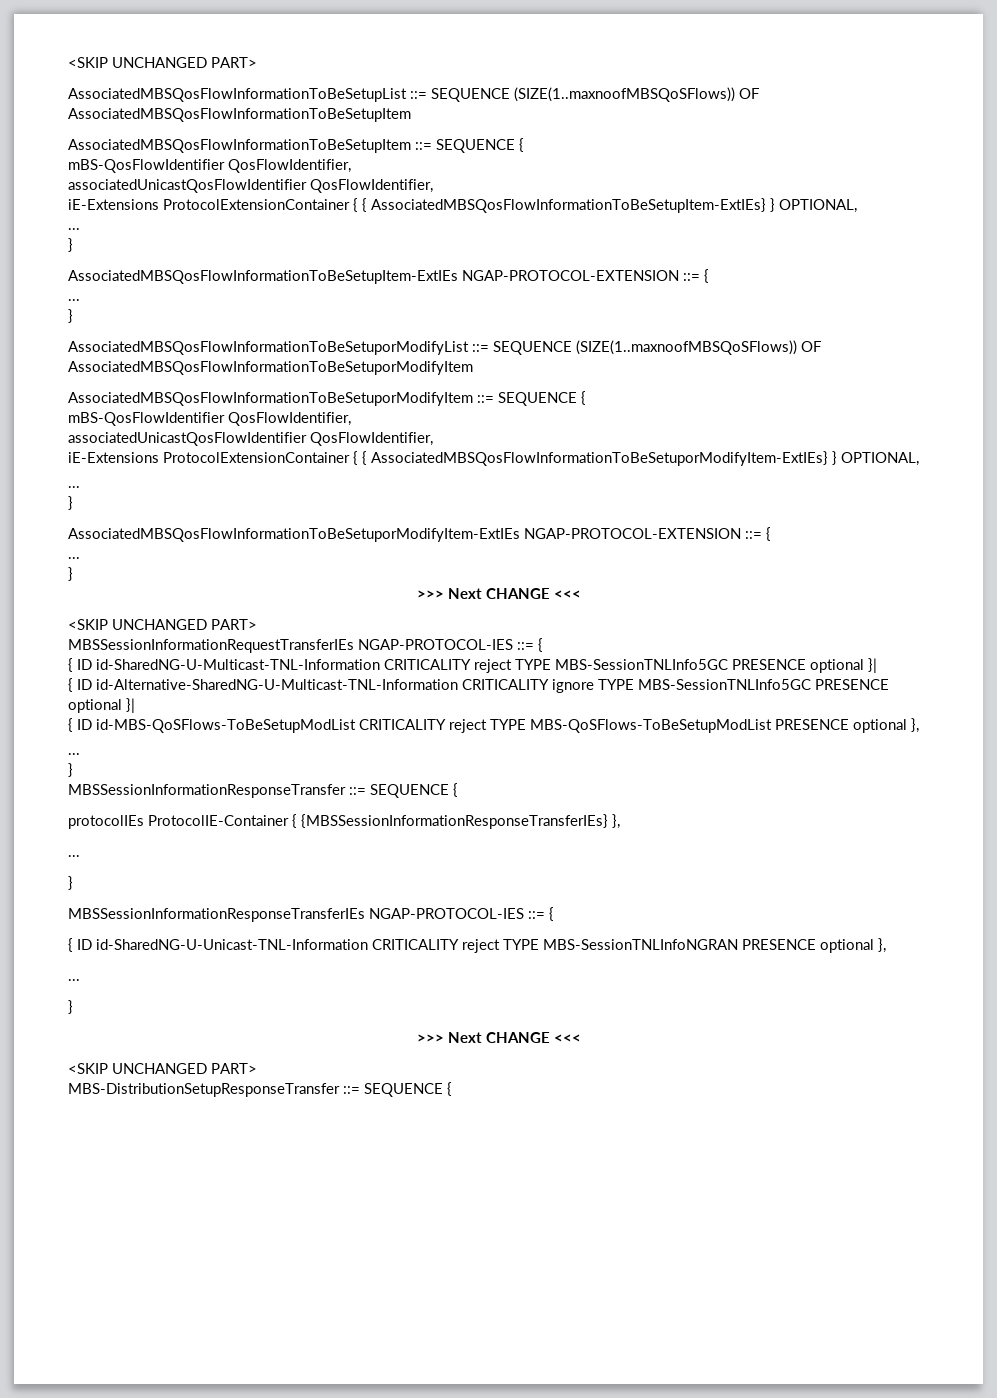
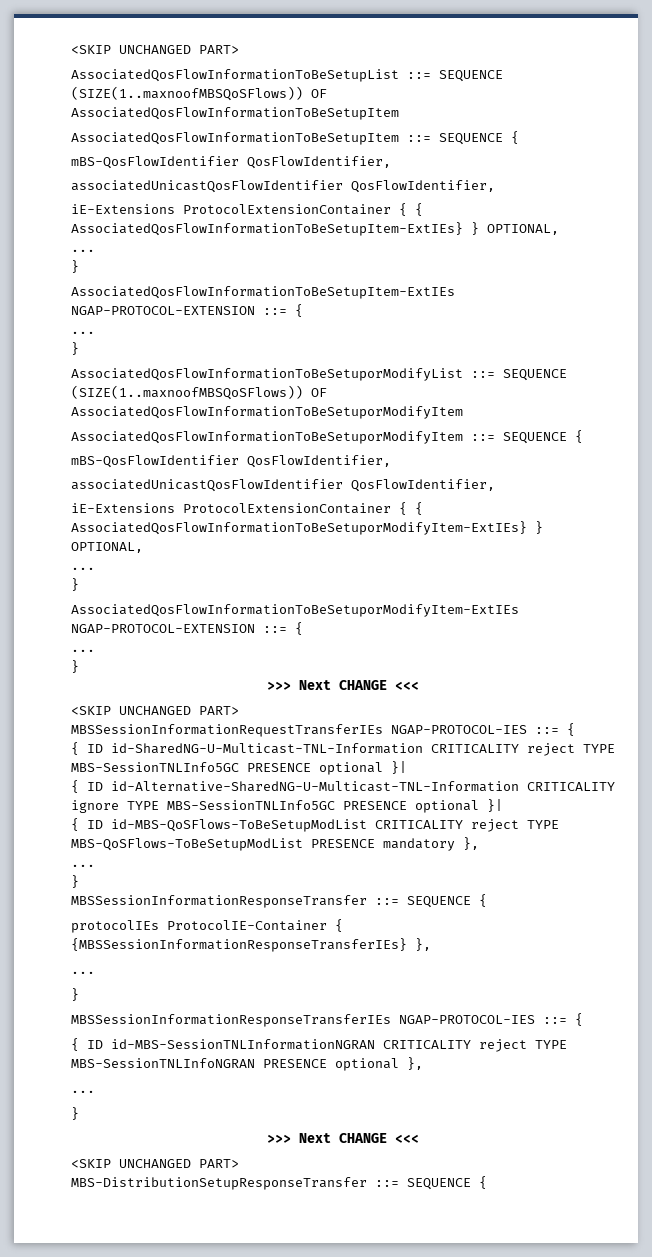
[68,57,257,68] [68,87,759,102] [68,108,411,122] [68,139,411,153] <SKIP UNCHANGED PART> // AssociatedMBSQosFlowInformationToBeSetupList ::= SEQUENCE (SIZE(1..maxnoofMBSQoSFlows)) OF AssociatedMBSQosFlowInformationToBeSetupItem // AssociatedMBSQosFlowInformationToBeSetupItem -> [71,45,239,54] [71,69,503,82] [71,86,327,101] [71,107,399,120] [71,132,399,145] <SKIP UNCHANGED PART> // AssociatedQosFlowInformationToBeSetupList ::= SEQUENCE (SIZE(1..maxnoofMBSQoSFlows)) OF AssociatedQosFlowInformationToBeSetupItem // AssociatedQosFlowInformationToBeSetupItem
[371,198,857,213] [68,228,80,230] [68,238,73,252] [68,269,709,284] [68,299,80,301] [68,309,73,323] [68,340,821,355] [68,361,473,375] [68,392,473,406] AssociatedMBSQosFlowInformationToBeSetupItem-ExtIEs} } OPTIONAL, // ... // } // AssociatedMBSQosFlowInformationToBeSetupItem-ExtIEs NGAP-PROTOCOL-EXTENSION ::= { // ... // } // AssociatedMBSQosFlowInformationToBeSetuporModifyList ::= SEQUENCE (SIZE(1..maxnoofMBSQoSFlows)) OF AssociatedMBSQosFlowInformationToBeSetuporModifyItem // AssociatedMBSQosFlowInformationToBeSetuporModifyItem -> [71,222,559,236] [71,249,95,252] [71,260,79,273] [71,286,455,299] [71,304,303,317] [71,331,95,334] [71,342,79,355] [71,368,567,381] [71,385,327,400] [71,406,463,419] [71,431,463,444] AssociatedQosFlowInformationToBeSetupItem-ExtIEs} } OPTIONAL, // ... // } // AssociatedQosFlowInformationToBeSetupItem-ExtIEs NGAP-PROTOCOL-EXTENSION ::= { // ... // } // AssociatedQosFlowInformationToBeSetuporModifyList ::= SEQUENCE (SIZE(1..maxnoofMBSQoSFlows)) OF AssociatedQosFlowInformationToBeSetuporModifyItem // AssociatedQosFlowInformationToBeSetuporModifyItem
[371,451,919,466] [68,486,80,488] [68,496,73,510] [68,528,520,542] AssociatedMBSQosFlowInformationToBeSetuporModifyItem-ExtIEs} } OPTIONAL, // ... // } // AssociatedMBSQosFlowInformationToBeSetuporModifyItem-ExtIEs -> [71,521,543,535] [71,542,143,553] [71,567,95,570] [71,578,79,591] [71,604,519,617] AssociatedQosFlowInformationToBeSetuporModifyItem-ExtIEs} } OPTIONAL, // ... // } // AssociatedQosFlowInformationToBeSetuporModifyItem-ExtIEs
[853,719,907,733] optional -> [383,838,455,851] mandatory
[96,939,368,950] id-SharedNG-U-Unicast-TNL-Information -> [111,1039,375,1050] id-MBS-SessionTNLInformationNGRAN

